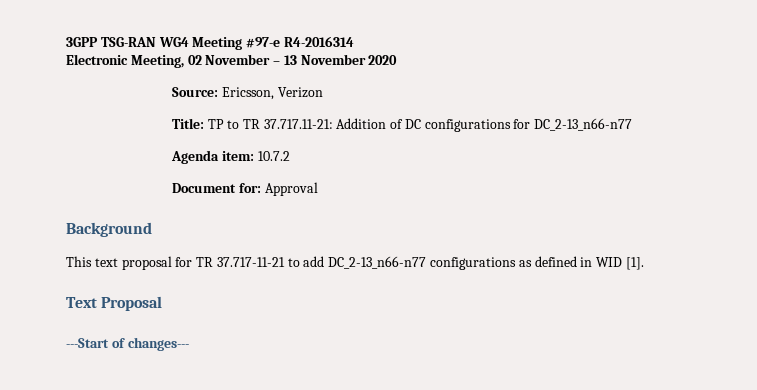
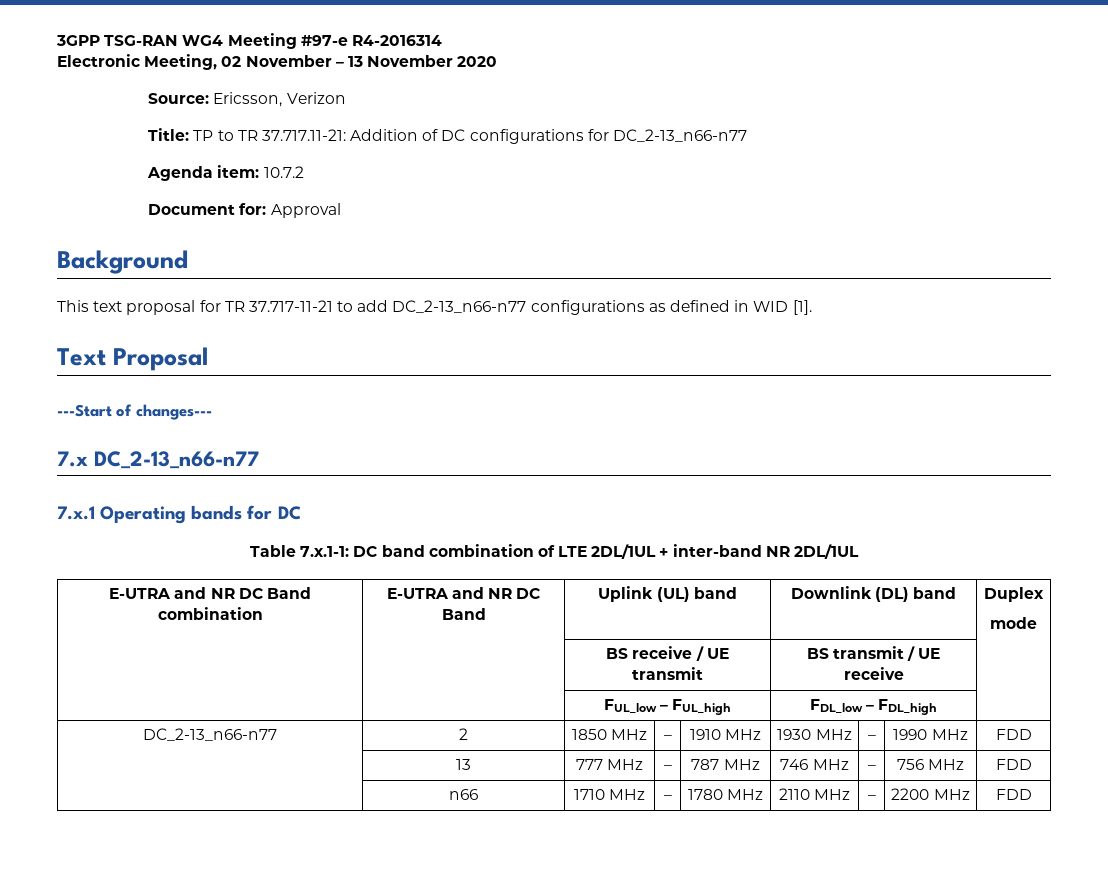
(189, 344) none -> [57,451,259,469] [57,505,301,524] [249,544,860,559] [109,587,311,599] [157,607,263,620] [386,587,541,599] [441,608,486,620] [598,586,737,602] [790,586,957,602] [984,587,1044,602] [990,617,1037,629] [606,646,729,661] [632,667,703,680] [806,646,941,661] [843,667,904,680] [603,699,732,715] [809,699,938,715] [143,728,277,741] [459,728,468,740] [571,729,648,740] [663,735,672,740] [689,729,762,740] [777,729,852,740] [867,735,876,740] [893,729,968,740] [995,729,1032,740] [456,759,471,770] [575,759,644,770] [663,765,672,770] [691,759,760,770] [780,759,849,770] [867,765,876,770] [896,759,965,770] [995,759,1032,770] [449,789,478,800] [573,789,646,800] [663,795,672,800] [687,789,764,800] [778,788,851,800] [867,795,876,800] [891,788,970,800] [995,789,1032,800] // 7.x DC_2-13_n66-n77 // 7.x.1 Operating bands for DC // Table 7.x.1-1: DC band combination of LTE 2DL/1UL + inter-band NR 2DL/1UL // E-UTRA and NR DC Band combination | E-UTRA and NR DC Band | Uplink (UL) band | Downlink (DL) band | Duplex // mode // | | BS receive / UE transmit | BS transmit / UE receive | // | | FUL_low – FUL_high | FDL_low – FDL_high | // DC_2-13_n66-n77 | 2 | 1850 MHz | – | 1910 MHz | 1930 MHz | – | 1990 MHz | FDD // | 13 | 777 MHz | – | 787 MHz | 746 MHz | – | 756 MHz | FDD // | n66 | 1710 MHz | – | 1780 MHz | 2110 MHz | – | 2200 MHz | FDD

